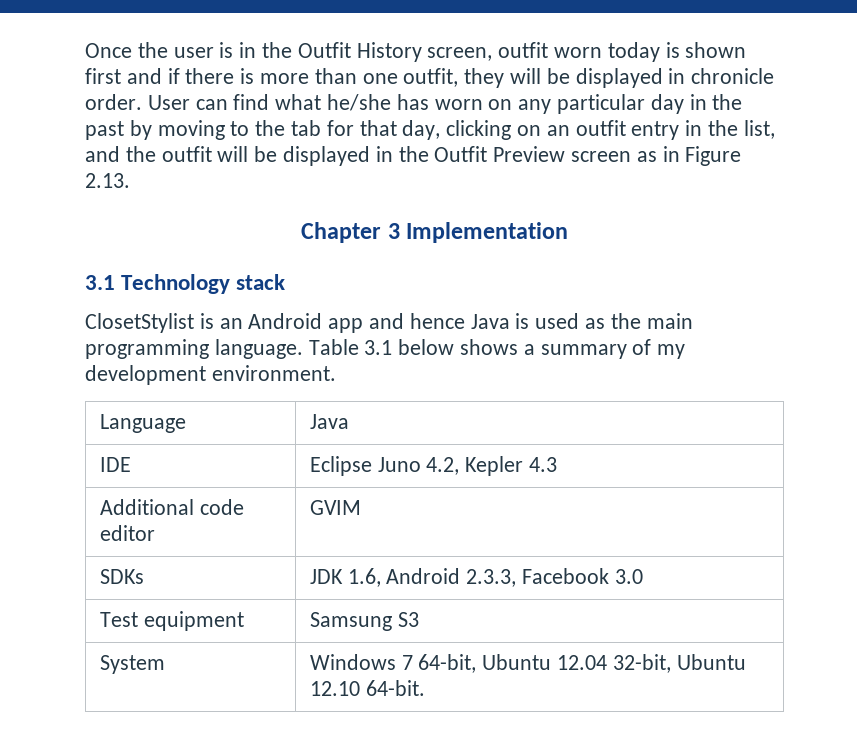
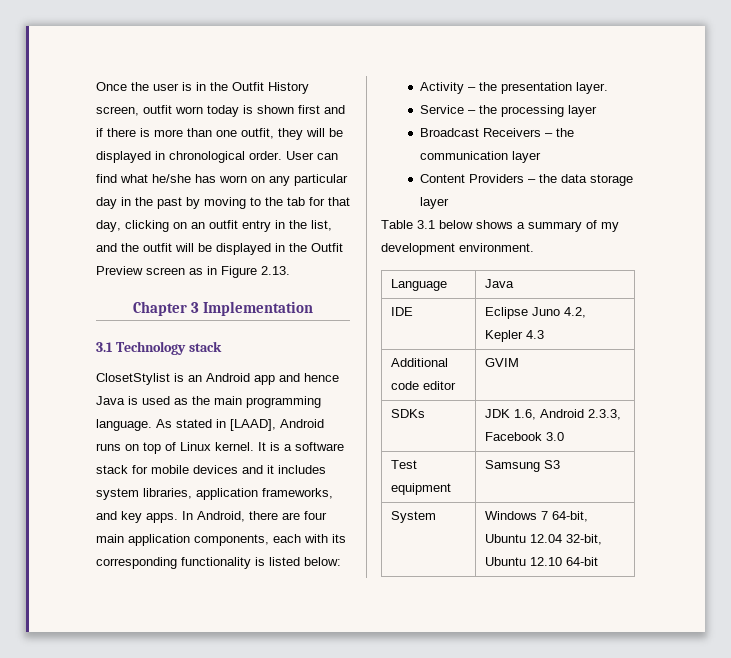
[691,68,775,84] chronicle -> [169,151,245,163] chronological
(303, 349) none -> [156,419,324,431] [96,442,344,454] [96,465,326,474] [96,488,333,500] [96,511,327,523] [96,534,346,546] [96,557,341,569] [419,82,608,94] [419,105,597,117] [419,128,574,137] [419,151,541,163] [419,174,633,186] [419,197,449,209] As stated in [LAAD], Android runs on top of Linux kernel. It is a software stack for mobile devices and it includes system libraries, application frameworks, and key apps. In Android, there are four main application components, each with its corresponding functionality is listed below: // Activity – the presentation layer. // Service – the processing layer // Broadcast Receivers – the communication layer // Content Providers – the data storage layer //
[365,680,425,696] 64-bit. -> [565,557,598,566] 64-bit

